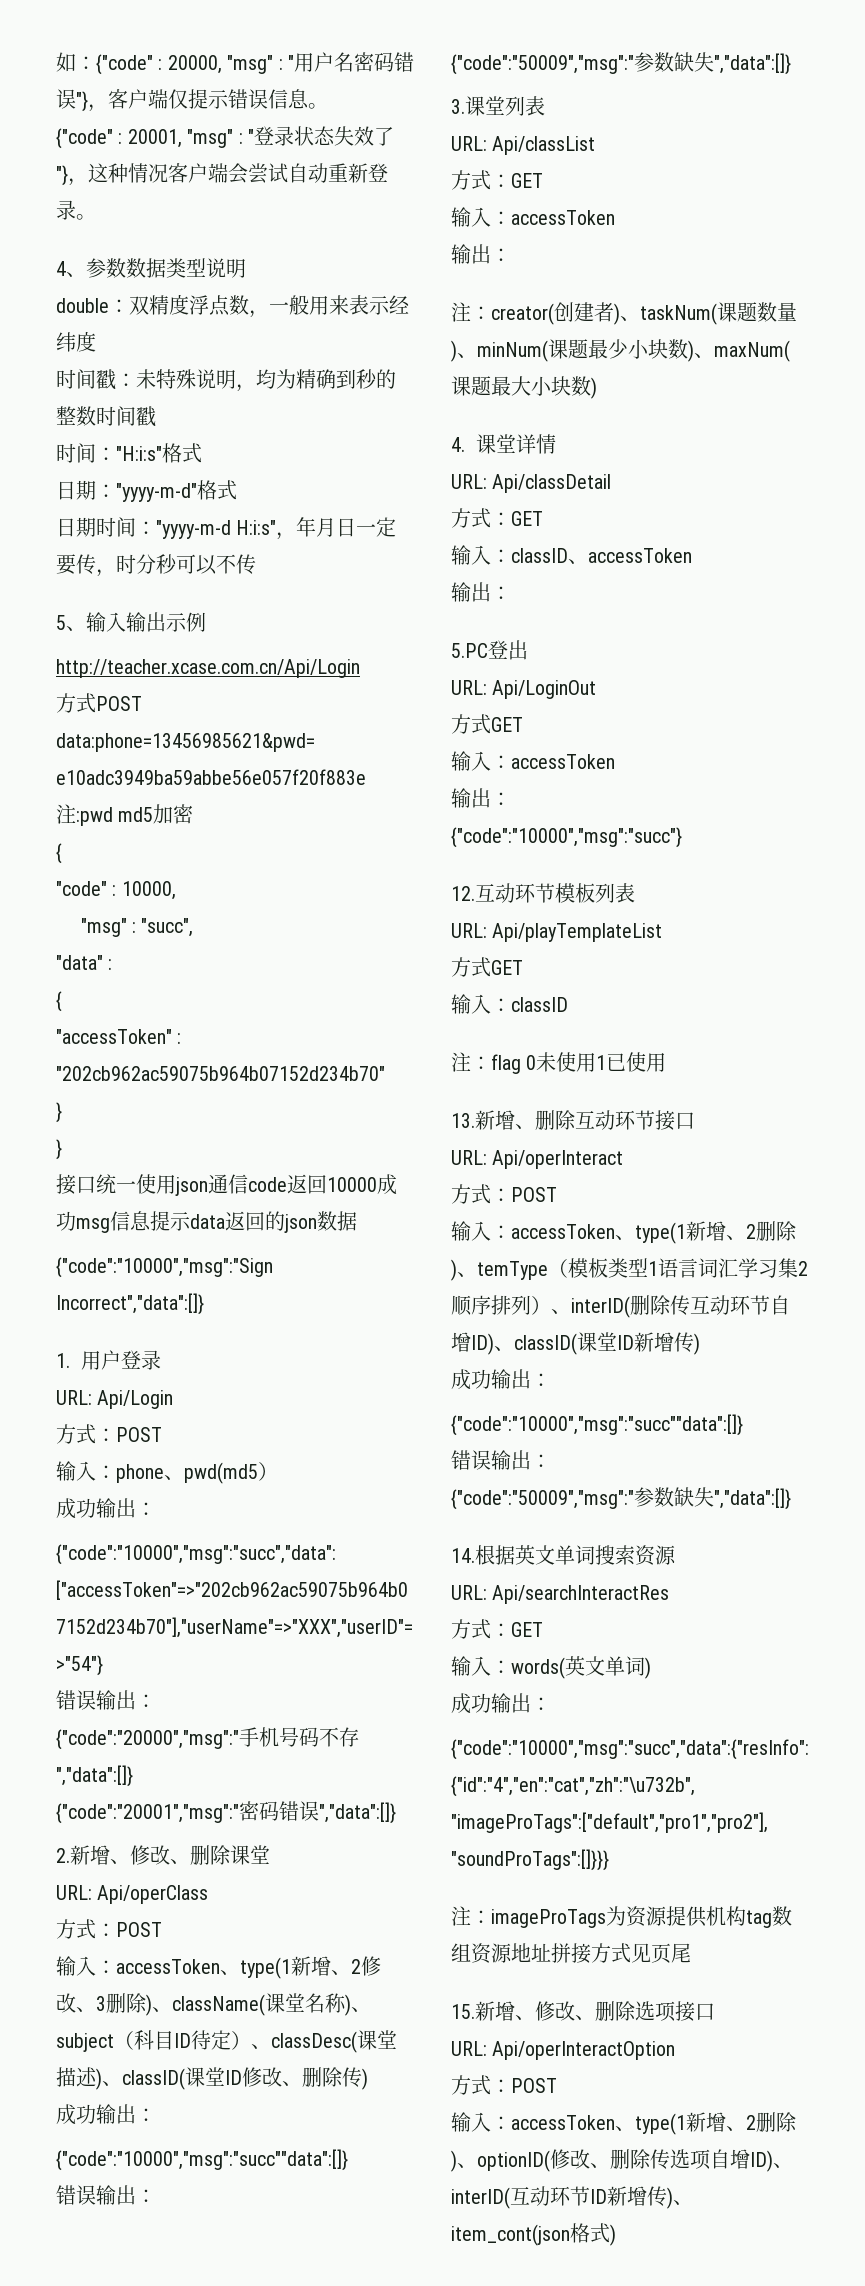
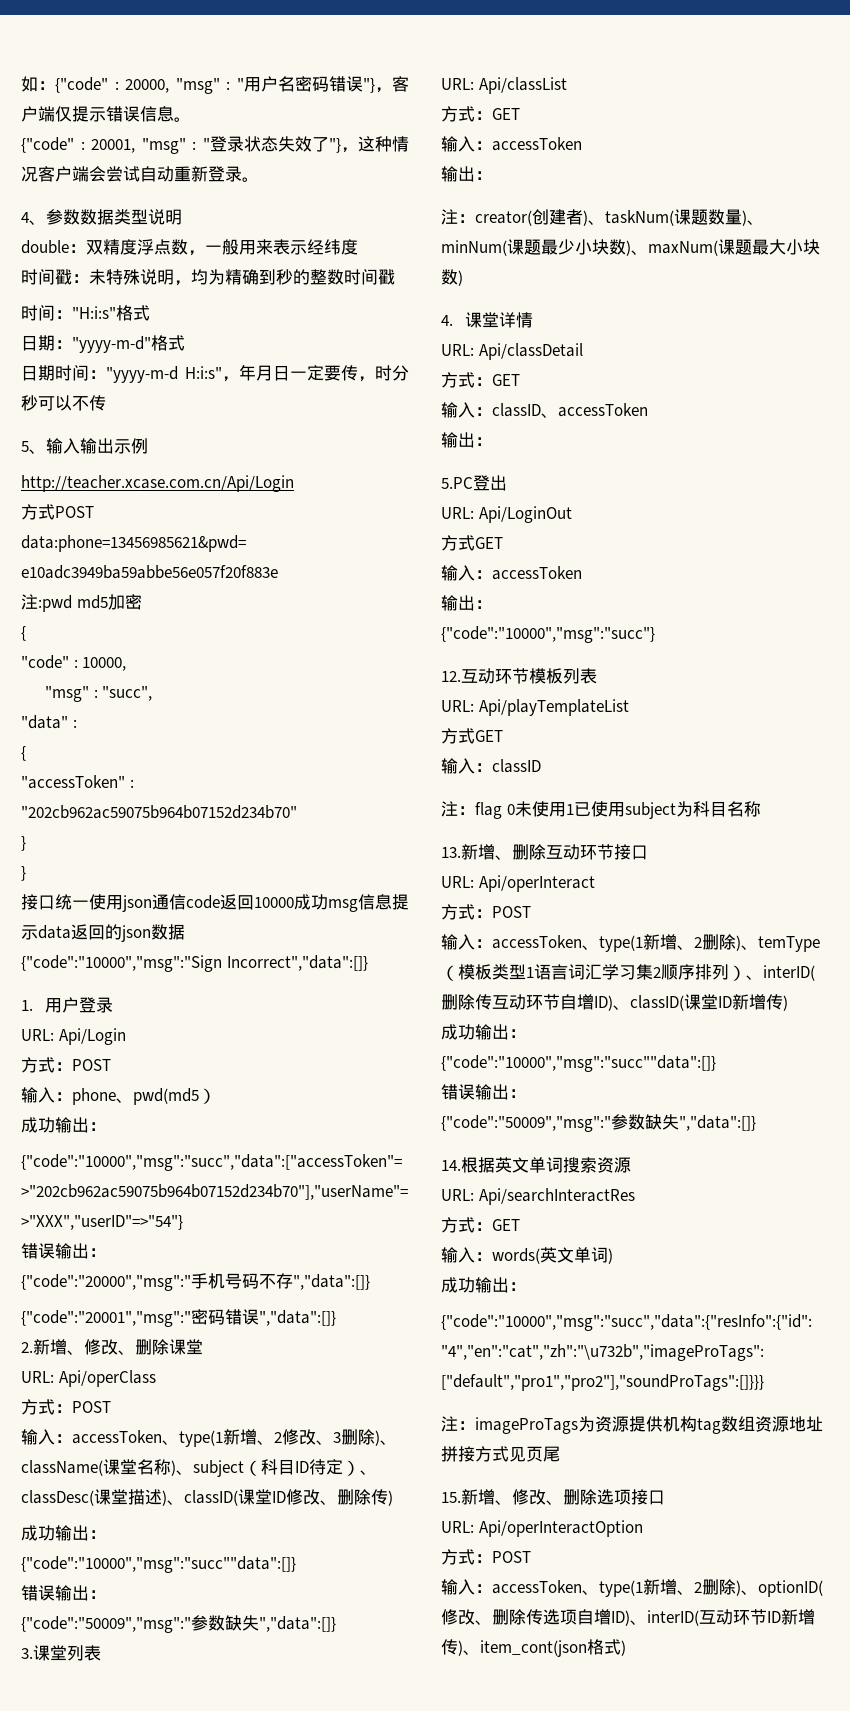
(667, 1062) none -> [624,801,761,819] subject为科目名称

